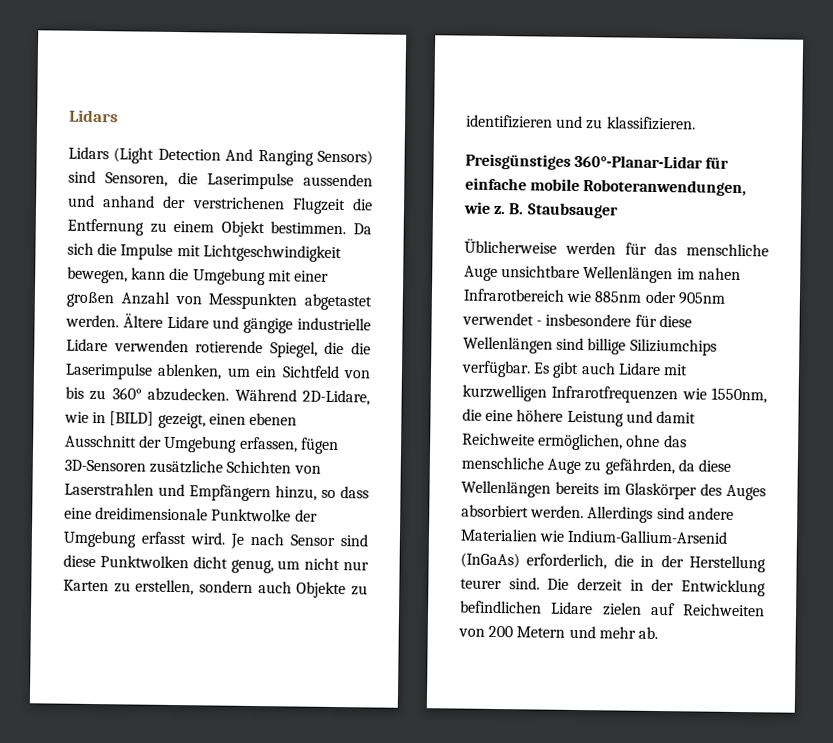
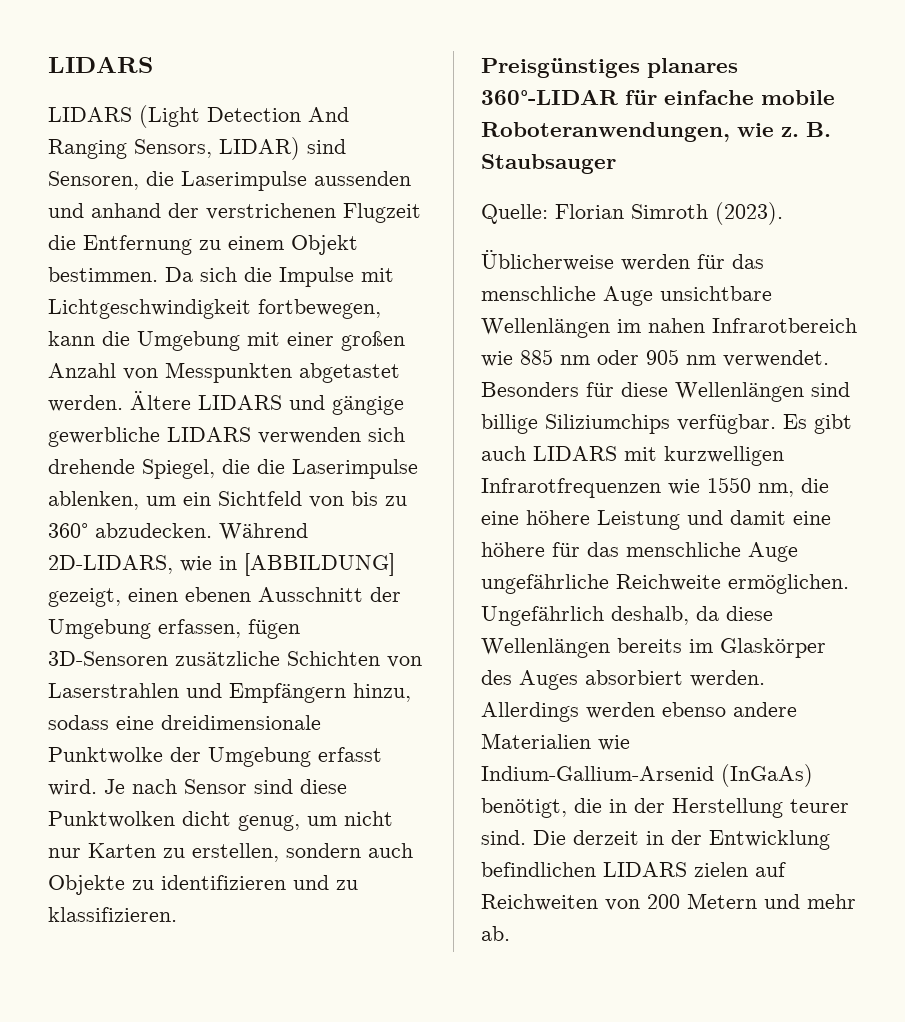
[69,109,119,123] [68,146,109,160] Lidars // Lidars -> [48,56,153,73] [48,107,132,122] LIDARS // LIDARS
[317,149,373,166] Sensors) -> [134,137,300,160] Sensors, LIDAR)
[67,266,128,284] bewegen, -> [258,299,381,319] fortbewegen,
[166,315,209,329] Lidare -> [198,395,282,410] LIDARS
[297,317,371,331] [66,338,264,354] industrielle Lidare verwenden rotierende -> [48,427,405,447] [48,459,135,474] gewerbliche LIDARS verwenden sich drehende
[302,389,370,406] 2D-Lidare, -> [48,555,173,574] 2D-LIDARS,
[109,411,155,426] [BILD] -> [244,553,395,576] [ABBILDUNG]
[321,486,369,499] so dass -> [48,715,109,730] sodass
[574,154,704,169] 360°-Planar-Lidar -> [647,58,738,78] [481,90,618,105] planares 360°-LIDAR
(619, 210) none -> [481,202,783,225] // Quelle: Florian Simroth (2023).
[594,290,725,305] [462,312,632,327] 885nm oder 905nm verwendet - insbesondere -> [520,349,829,367] [481,382,579,397] 885 nm oder 905 nm verwendet. Besonders
[617,362,661,376] Lidare -> [533,446,617,461] LIDARS
[711,387,767,404] 1550nm, -> [707,477,794,497] 1550 nm,
[462,432,687,451] [461,456,675,476] Reichweite ermöglichen, ohne das menschliche Auge zu gefährden, -> [793,511,831,525] [481,542,798,562] [481,574,849,594] [481,606,689,626] eine höhere für das menschliche Auge ungefährliche Reichweite ermöglichen. Ungefährlich deshalb,
[656,506,685,520] sind -> [586,702,726,719] werden ebenso
[526,553,608,570] erforderlich, -> [481,798,567,818] benötigt,
[551,601,594,615] Lidare -> [603,862,687,877] LIDARS

